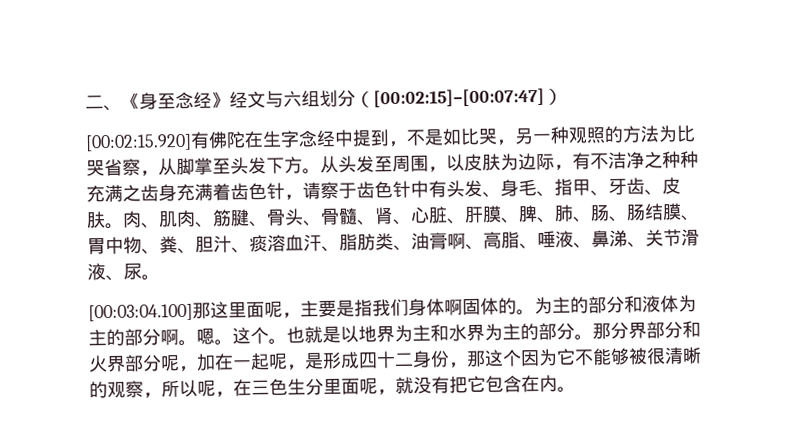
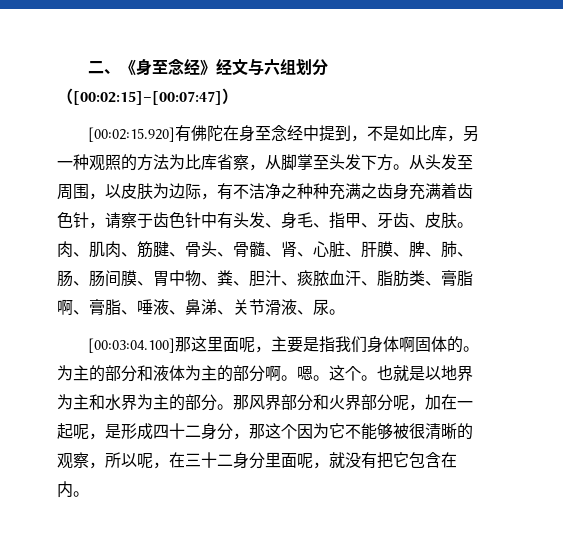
[262,130,300,148] 生字 -> [238,125,271,142] 身至
[478,128,498,145] 哭 -> [430,125,447,141] 库
[86,160,105,177] 哭 -> [201,154,217,170] 库
[644,203,664,221] 结 -> [105,270,121,287] 间
[267,234,286,252] 溶 -> [313,270,329,287] 脓
[411,231,502,251] 油膏啊、高 -> [441,270,473,287] [57,299,105,315] 膏脂啊、膏
[610,321,629,340] 分 -> [249,395,265,410] 风
[430,350,450,368] 份 -> [217,423,233,440] 分
[269,378,306,396] 色生 -> [201,452,249,469] 十二身

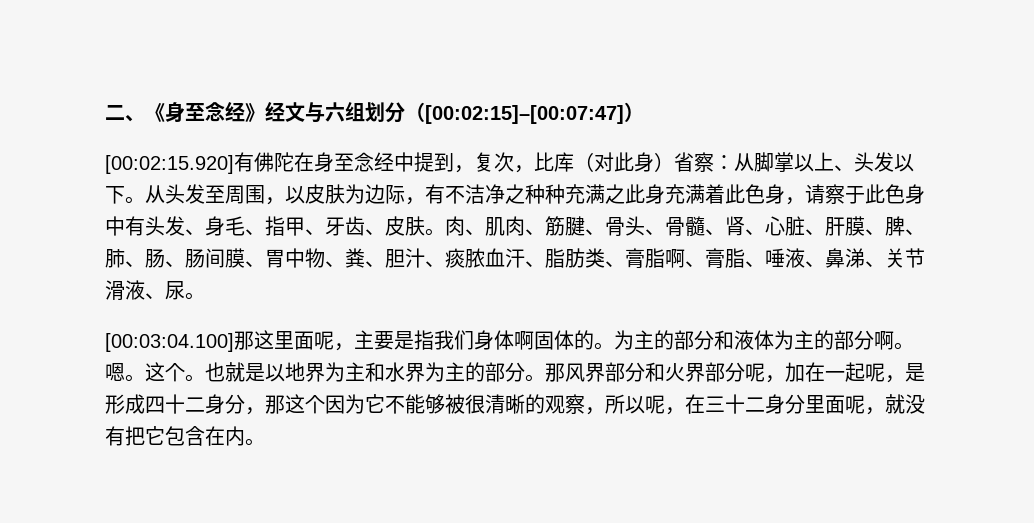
[366,125,479,142] [57,154,393,171] 不是如比库，另一种观照的方法为比库省察，从脚掌至头发下方 -> [474,152,914,173] [105,186,125,204] 复次，比库（对此身）省察：从脚掌以上、头发以下
[377,183,393,199] 齿 -> [625,184,645,204] 此
[457,183,473,199] [57,212,89,228] 齿色针 -> [725,184,785,204] 此色身
[153,212,201,228] 齿色针 -> [865,184,925,204] 此色身

